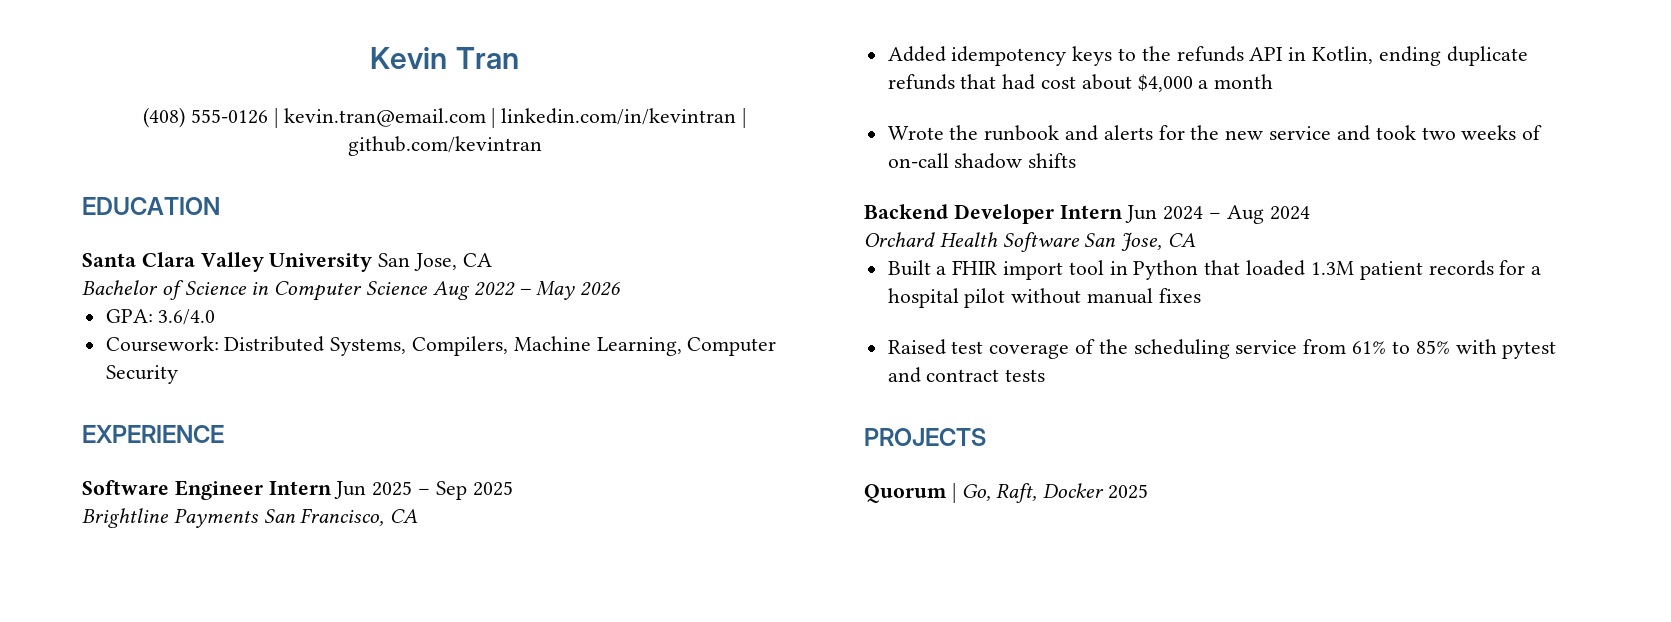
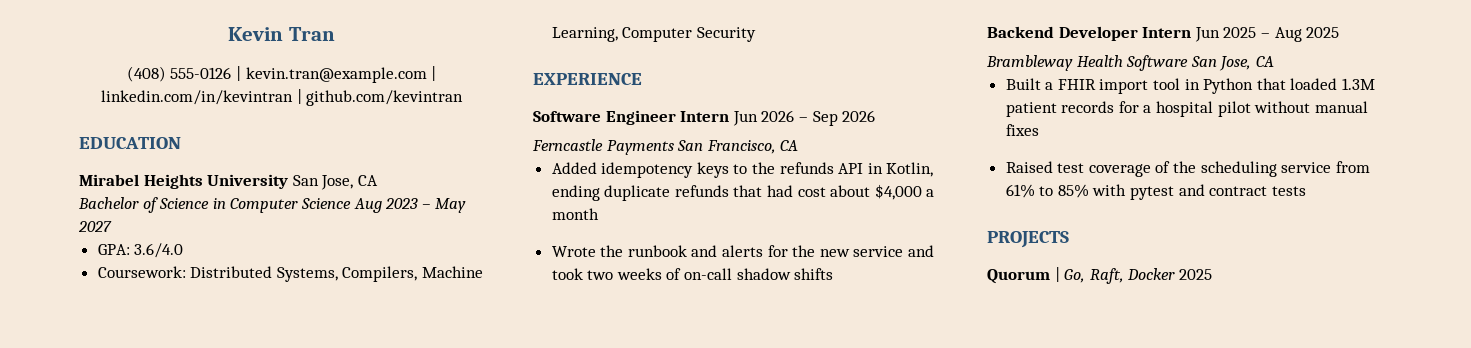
[283,108,486,127] kevin.tran@email.com -> [245,67,427,83] kevin.tran@example.com
[82,252,264,272] Santa Clara Valley -> [79,174,203,189] Mirabel Heights
[473,282,515,296] 2022 -> [385,198,419,209] 2023
[580,281,622,296] 2026 -> [78,221,112,232] 2027
[372,481,413,496] 2025 -> [761,110,795,122] 2026
[472,481,513,496] [82,508,169,528] 2025 // Brightline -> [842,110,876,122] [532,139,603,151] 2026 // Ferncastle
[1163,206,1204,220] 2024 -> [1223,27,1257,38] 2025
[1269,206,1310,220] [864,232,935,247] 2024 // Orchard -> [1306,27,1340,38] [986,55,1073,71] 2025 // Brambleway

